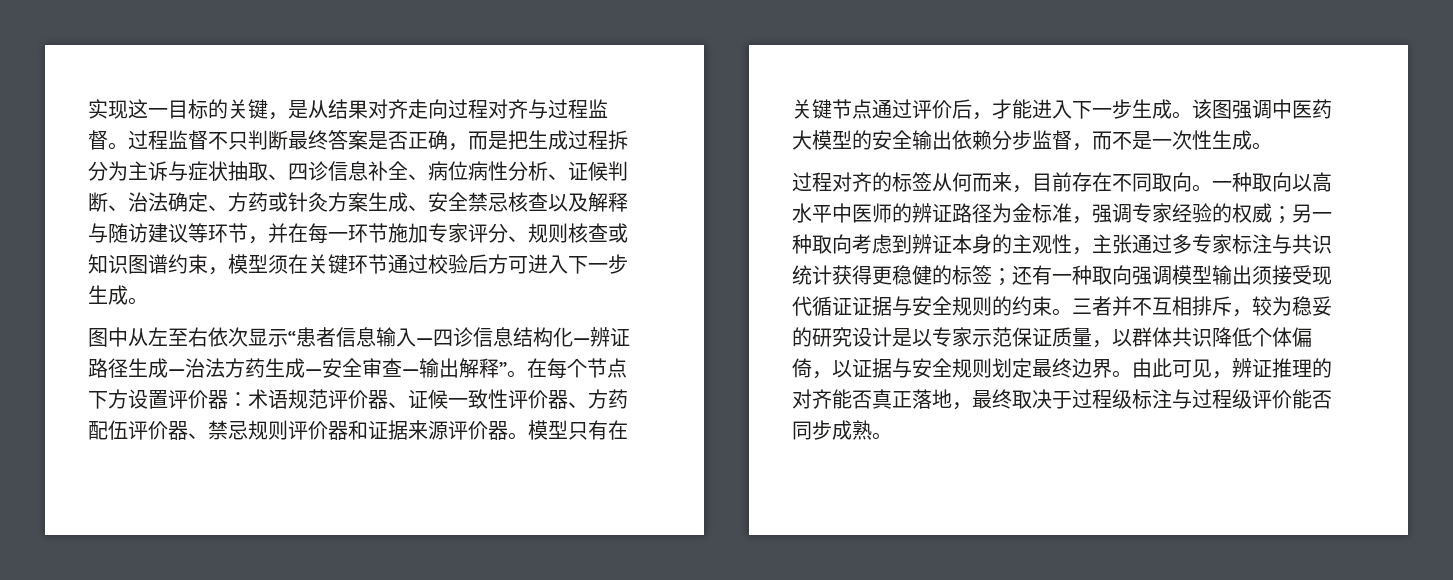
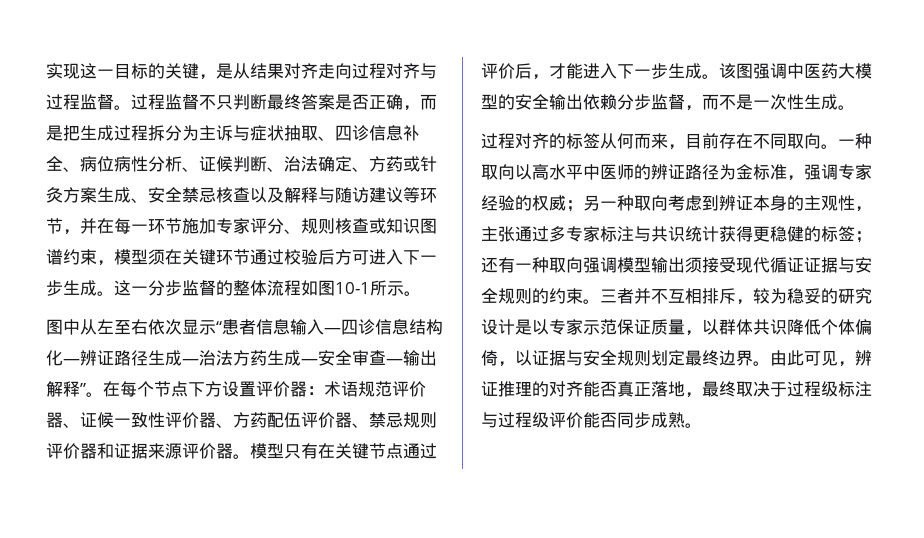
(148, 301) none -> [114,280,421,296] 这一分步监督的整体流程如图10-1所示。

